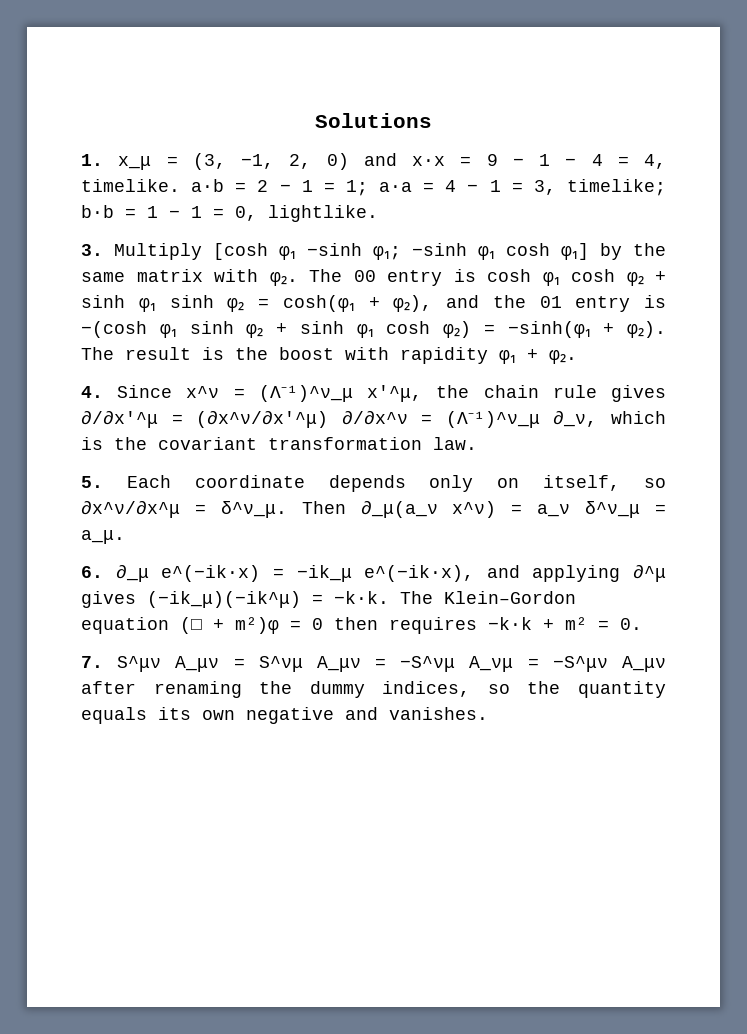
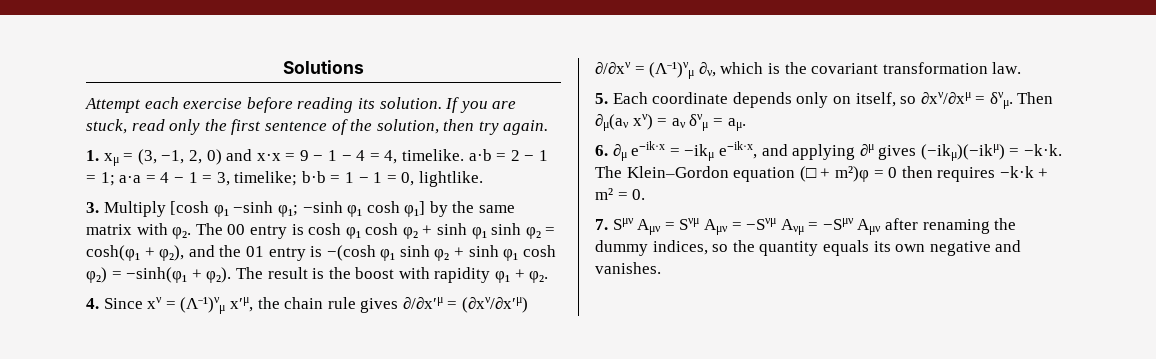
(432, 120) none -> [85,97,517,113] [86,119,549,135] // Attempt each exercise before reading its solution. If you are stuck, read only the first sentence of the solution, then try again.
[118,156,152,170] x_μ -> [103,153,119,166] xμ
[186,385,666,402] [81,411,598,428] x^ν = (Λ⁻¹)^ν_μ x′^μ, the chain rule gives ∂/∂x′^μ = (∂x^ν/∂x′^μ) ∂/∂x^ν = (Λ⁻¹)^ν_μ ∂_ν, -> [147,297,529,314] [595,62,716,79] xν = (Λ⁻¹)νμ x′μ, the chain rule gives ∂/∂x′μ = (∂xν/∂x′μ) ∂/∂xν = (Λ⁻¹)νμ ∂ν,
[81,501,667,518] [81,530,125,544] [81,565,666,582] [81,591,301,608] ∂x^ν/∂x^μ = δ^ν_μ. Then ∂_μ(a_ν x^ν) = a_ν δ^ν_μ = a_μ. // 6. ∂_μ e^(−ik·x) = −ik_μ e^(−ik·x), and applying ∂^μ gives (−ik_μ)(−ik^μ) -> [920,92,1054,109] [595,114,746,131] [595,141,1005,161] ∂xν/∂xμ = δνμ. Then ∂μ(aν xν) = aν δνμ = aμ. // 6. ∂μ e−ik·x = −ikμ e−ik·x, and applying ∂μ gives (−ikμ)(−ikμ)
[117,656,666,672] S^μν A_μν = S^νμ A_μν = −S^νμ A_νμ = −S^μν A_μν -> [612,218,882,235] Sμν Aμν = Sνμ Aμν = −Sνμ Aνμ = −Sμν Aμν

